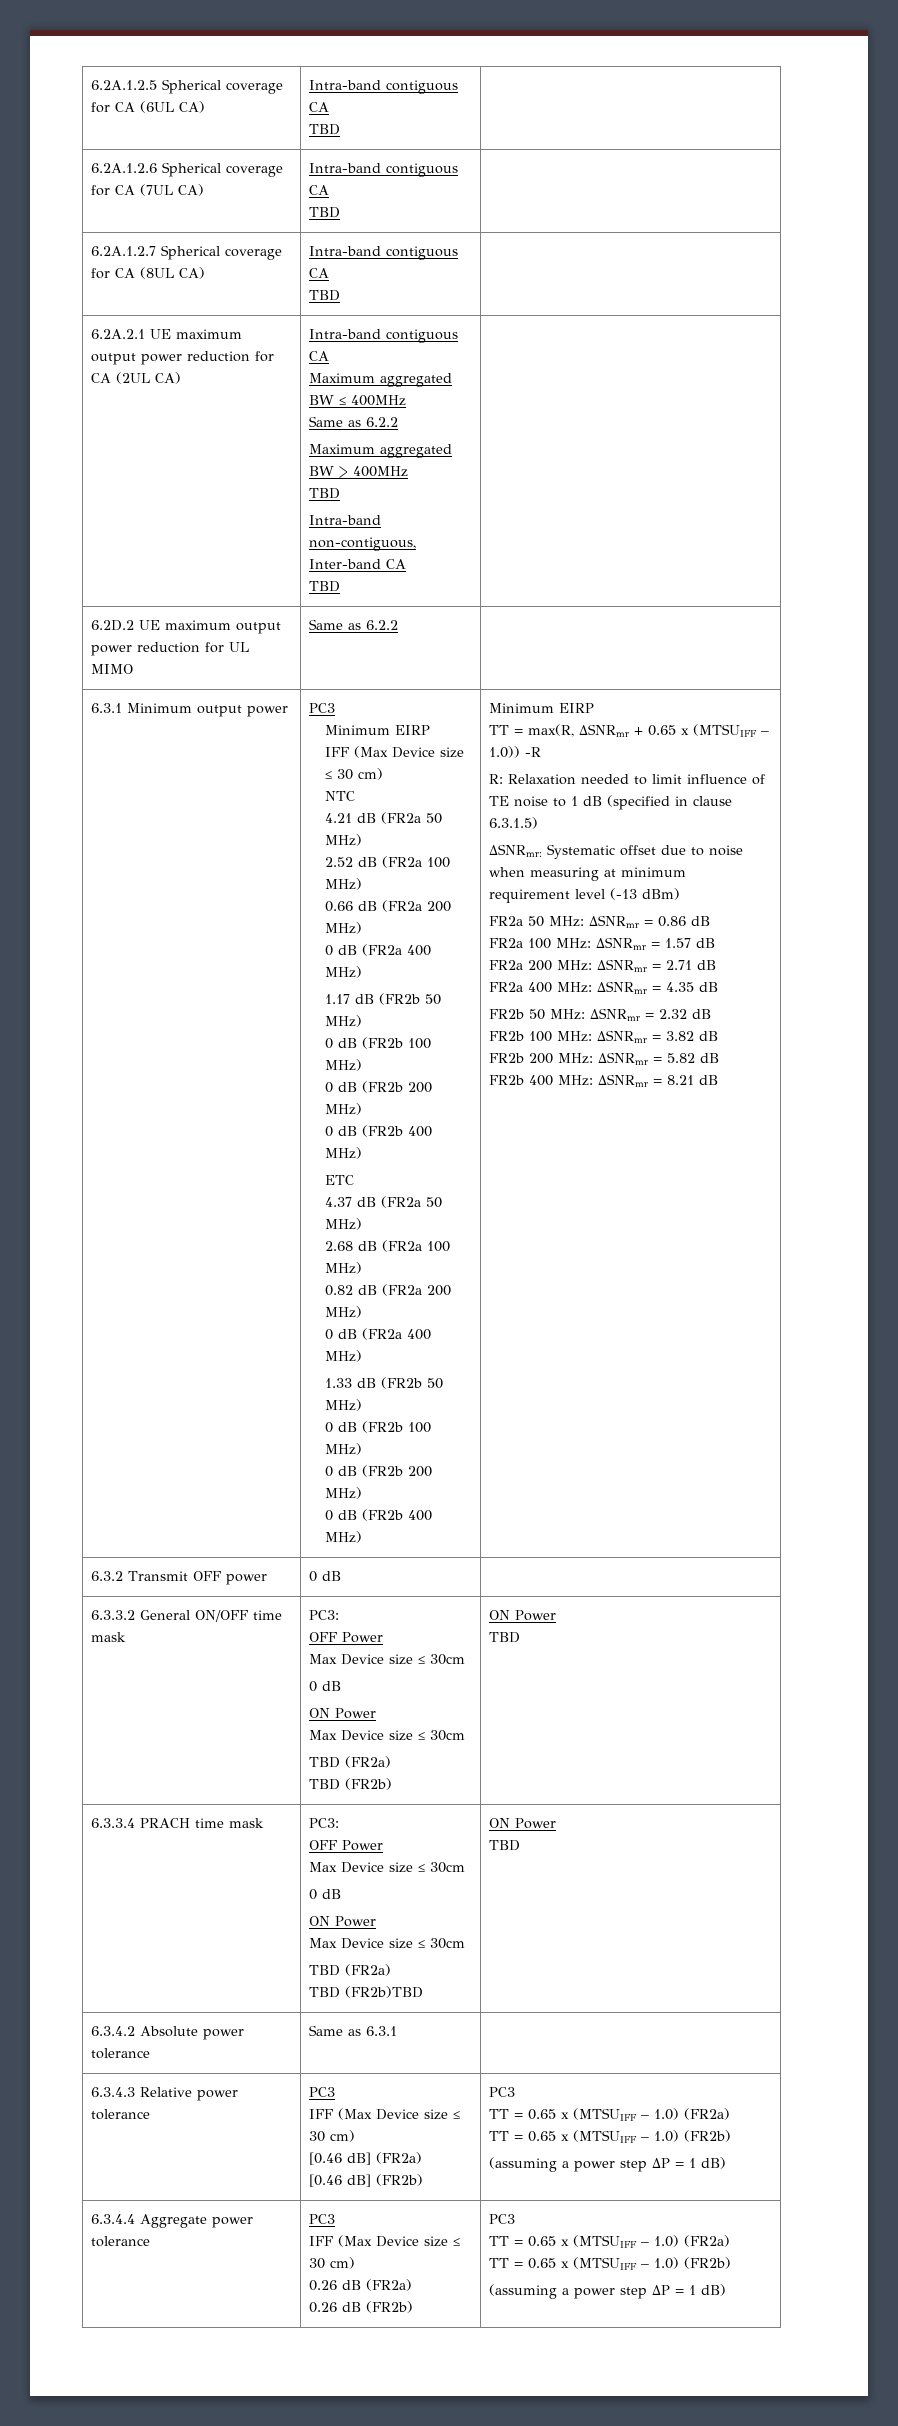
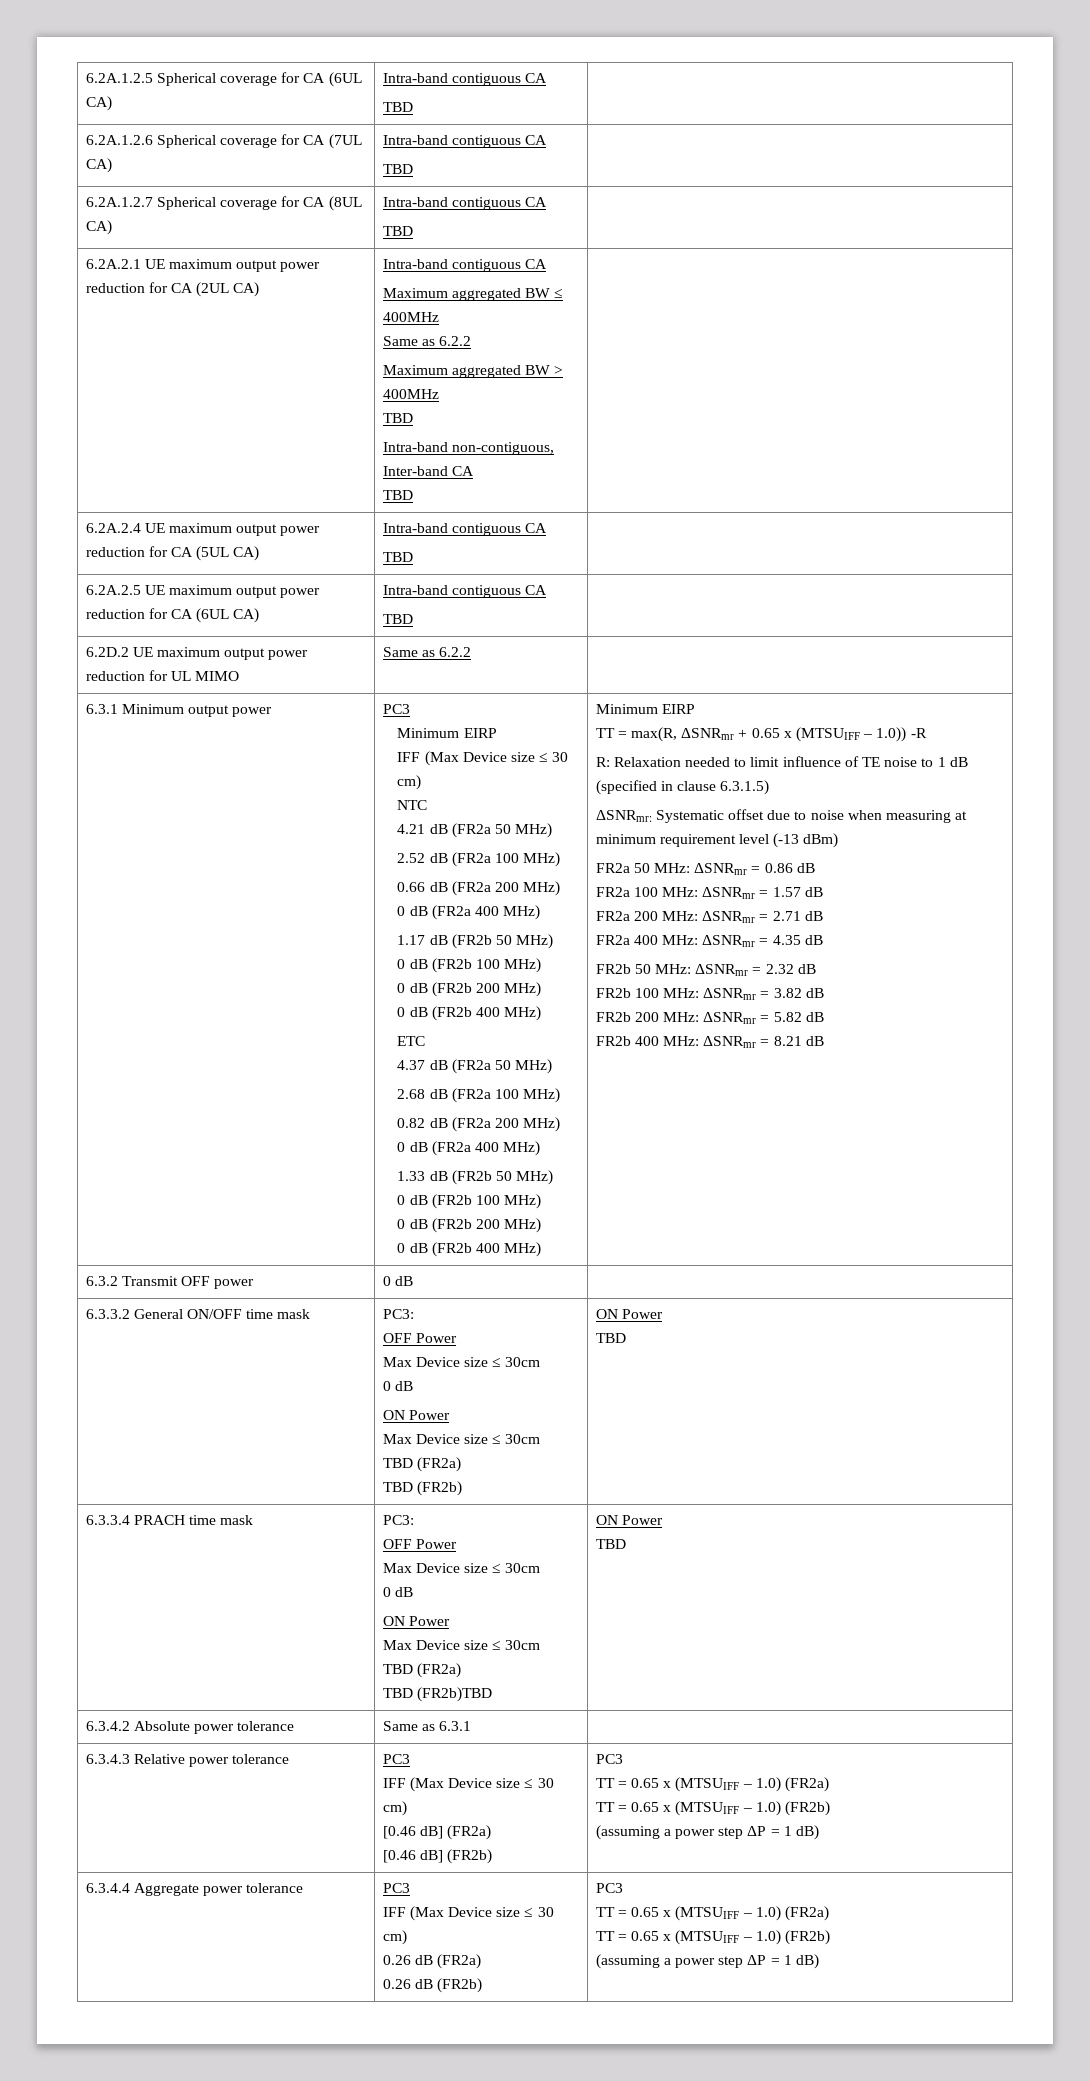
(341, 586) none -> [85,523,321,536] [85,546,260,561] [382,523,548,536] [382,552,413,562] [85,585,321,598] [85,608,260,623] [382,585,548,598] [382,614,413,624] // 6.2A.2.4 UE maximum output power reduction for CA (5UL CA) | Intra-band contiguous CA // TBD | // 6.2A.2.5 UE maximum output power reduction for CA (6UL CA) | Intra-band contiguous CA // TBD |

